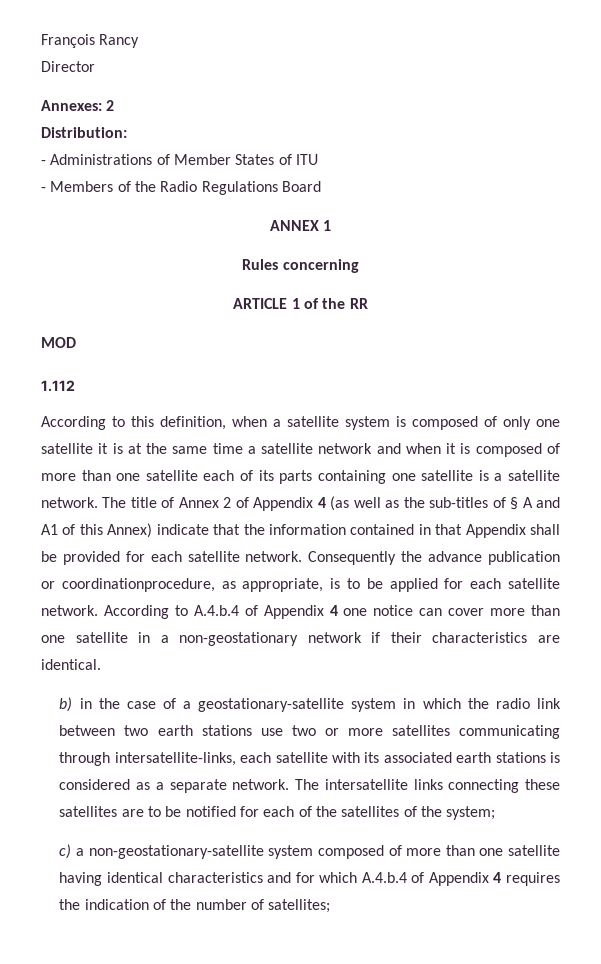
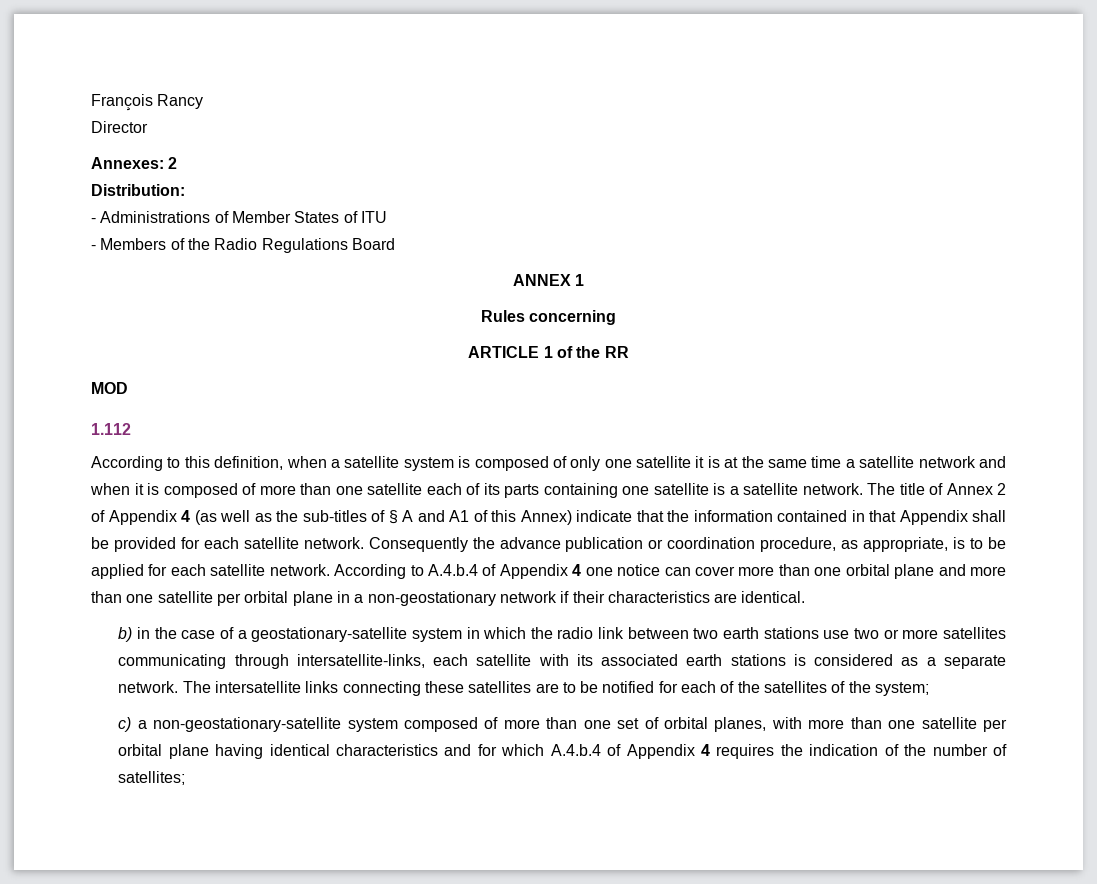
[61,578,215,592] coordinationprocedure, -> [667,537,837,552] coordination procedure,
[75,632,128,643] satellite -> [845,564,1007,579] [91,591,333,606] orbital plane and more than one satellite per orbital plane
[508,845,561,856] satellite -> [617,717,1007,732] [118,744,209,759] set of orbital planes, with more than one satellite per orbital plane

